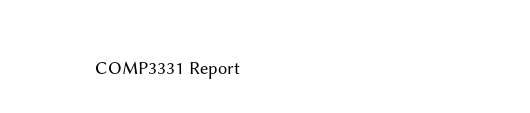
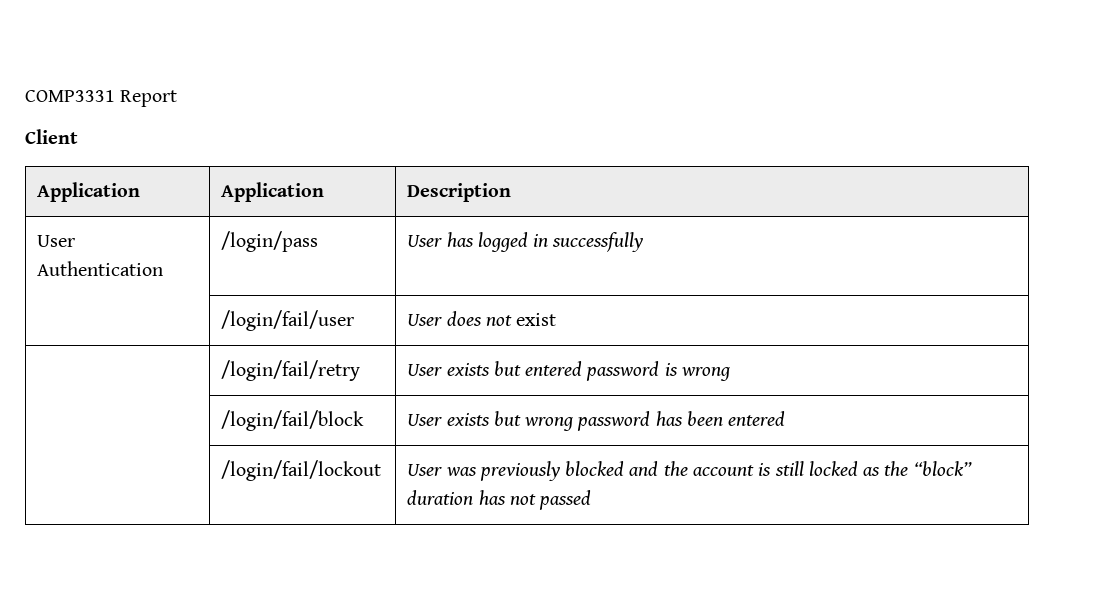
(240, 70) none -> [25,129,78,144] [37,182,141,202] [221,182,325,202] [407,183,512,202] [37,235,76,247] [37,261,164,276] [221,231,319,252] [407,232,644,252] [221,310,355,331] [407,311,557,326] [221,360,361,381] [407,361,731,381] [221,410,365,431] [407,411,786,431] [221,460,382,481] [407,461,972,481] [407,490,592,510] // Client // Application | Application | Description // User Authentication | /login/pass | User has logged in successfully // | /login/fail/user | User does not exist // | /login/fail/retry | User exists but entered password is wrong // | /login/fail/block | User exists but wrong password has been entered // | /login/fail/lockout | User was previously blocked and the account is still locked as the “block” duration has not passed

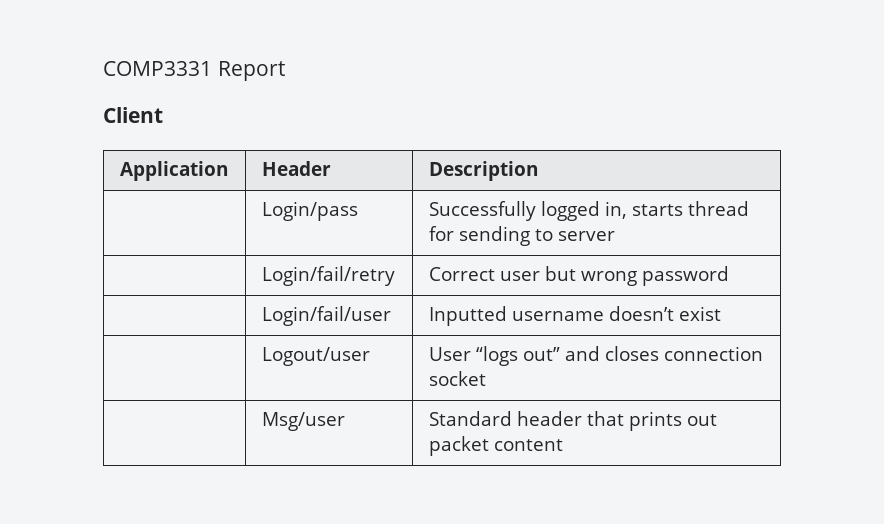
[221,182,325,202] Application -> [261,161,331,176] Header
[37,235,76,247] [37,261,164,276] [221,231,319,252] [407,232,644,252] [221,310,355,331] [407,311,512,326] User Authentication | /login/pass | User has logged in successfully // | /login/fail/user | User does not -> [261,201,358,221] [428,201,750,221] [428,226,615,246] [261,266,395,286] [428,266,730,286] [261,306,391,326] [428,306,674,326] | Login/pass | Successfully logged in, starts thread for sending to server // | Login/fail/retry | Correct user but wrong password // | Login/fail/user | Inputted username doesn’t
[221,360,361,381] [407,361,731,381] [221,410,365,431] [407,411,786,431] [221,460,382,481] [407,461,972,481] [407,490,592,510] /login/fail/retry | User exists but entered password is wrong // | /login/fail/block | User exists but wrong password has been entered // | /login/fail/lockout | User was previously blocked and the account is still locked as the “block” duration has not passed -> [261,347,370,366] [428,346,764,366] [428,371,486,386] [261,412,345,431] [428,411,718,431] [428,436,563,456] Logout/user | User “logs out” and closes connection socket // | Msg/user | Standard header that prints out packet content

